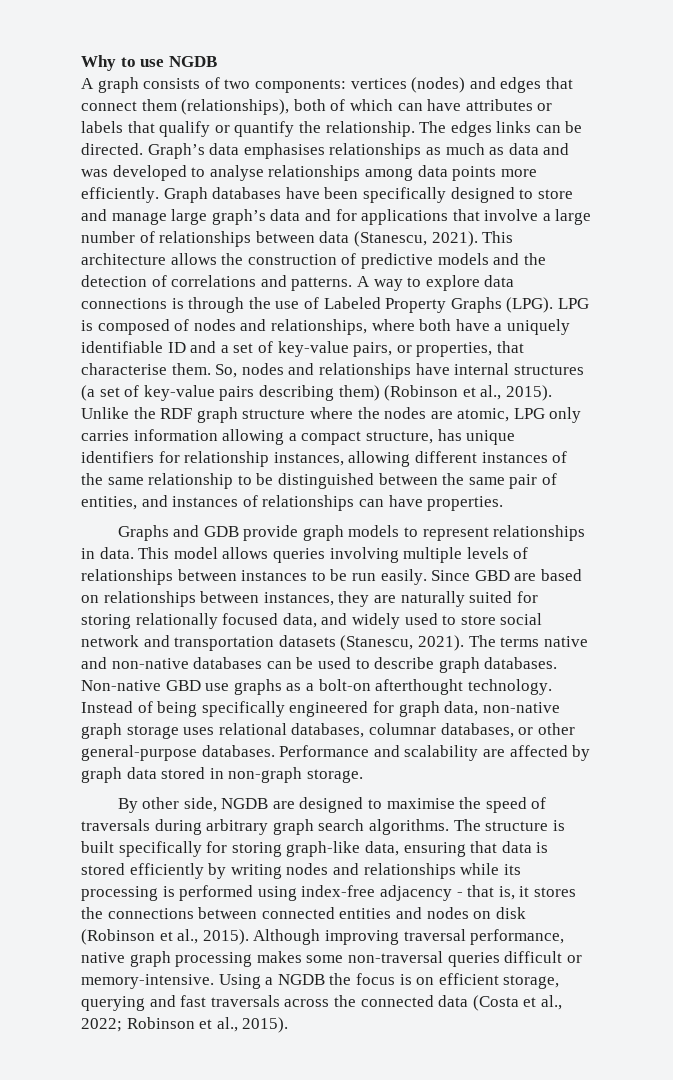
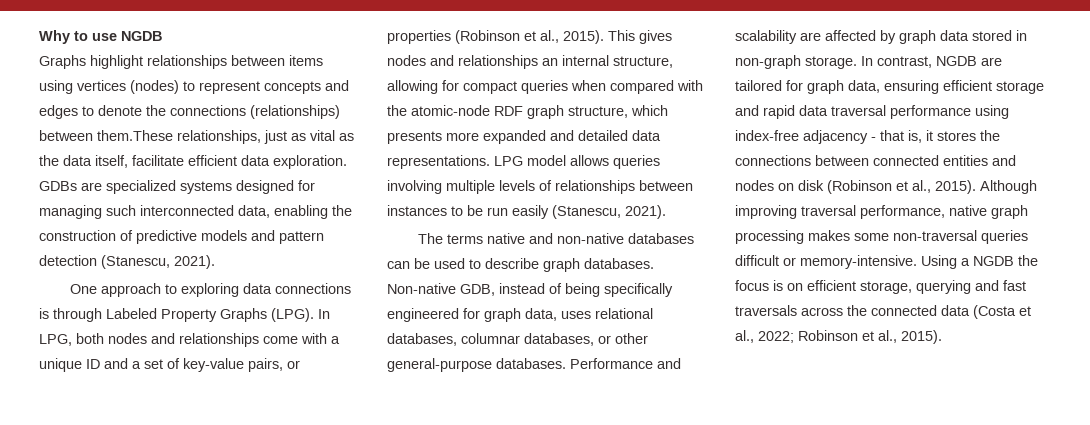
[81,77,573,93] [81,99,553,115] [81,121,583,137] [81,143,570,159] [81,165,537,181] [81,187,573,203] [81,209,592,225] [81,231,514,247] [81,253,217,265] A graph consists of two components: vertices (nodes) and edges that connect them (relationships), both of which can have attributes or labels that qualify or quantify the relationship. The edges links can be directed. Graph’s data emphasises relationships as much as data and was developed to analyse relationships among data points more efficiently. Graph databases have been specifically designed to store and manage large graph’s data and for applications that involve a large number of relationships between data (Stanescu, 2021). This architecture allows -> [39,55,323,69] [39,80,349,94] [39,105,340,119] [39,130,354,144] [39,155,347,169] [39,180,315,194] [39,205,328,219] Graphs highlight relationships between items using vertices (nodes) to represent concepts and edges to denote the connections (relationships) between them.These relationships, just as vital as the data itself, facilitate efficient data exploration. GDBs are specialized systems designed for managing such interconnected data, enabling
[523,253,546,265] [81,275,480,291] the detection of correlations and patterns. A way to explore -> [279,231,324,244] [39,255,215,269] [70,283,240,297] pattern detection (Stanescu, 2021). // One approach to exploring
[248,297,319,309] the use of -> (102, 315) none
[557,298,589,309] [81,319,570,335] [81,341,163,353] LPG is composed of nodes and relationships, where both have a uniquely identifiable -> [318,309,330,319] [39,333,340,347] [39,358,82,372] In LPG, both nodes and relationships come with a unique
[416,341,524,357] [81,363,584,379] [81,385,552,401] [81,407,582,423] [81,429,516,445] [81,451,568,467] [81,473,557,489] [81,495,504,511] [117,525,586,541] [81,547,170,559] properties, that characterise them. So, nodes and relationships have internal structures (a set of key-value pairs describing them) (Robinson et al., 2015). Unlike the RDF graph structure where the nodes are atomic, LPG only carries information allowing a compact structure, has unique identifiers for relationship instances, allowing different instances of the same relationship to be distinguished between the same pair of entities, and instances of relationships can have properties. // Graphs and GDB provide graph models to represent relationships in data. This -> [387,30,672,44] [387,55,673,69] [387,80,703,94] [387,105,668,119] [387,130,661,144] [387,155,523,169] properties (Robinson et al., 2015). This gives nodes and relationships an internal structure, allowing for compact queries when compared with the atomic-node RDF graph structure, which presents more expanded and detailed data representations. LPG
[380,569,582,585] [81,591,538,607] [81,613,543,629] [81,635,464,651] easily. Since GBD are based on relationships between instances, they are naturally suited for storing relationally focused data, and widely used to store social network and transportation datasets (Stanescu, 2021). -> [512,205,666,219] easily (Stanescu, 2021). //
[165,679,552,695] [81,701,133,713] GBD use graphs as a bolt-on afterthought technology. Instead -> [460,283,545,296] GDB, instead
[482,702,560,713] [81,723,179,739] non-native graph storage -> (557, 314) none
[117,797,547,813] [81,819,565,835] [81,841,549,857] [81,863,521,879] [81,885,254,901] // By other side, NGDB are designed to maximise the speed of traversals during arbitrary graph search algorithms. The structure is built specifically for storing graph-like data, ensuring that data is stored efficiently by writing nodes and relationships while its processing is performed -> [861,56,1002,68] [735,80,1044,94] [735,105,971,119] In contrast, NGDB are tailored for graph data, ensuring efficient storage and rapid data traversal performance

